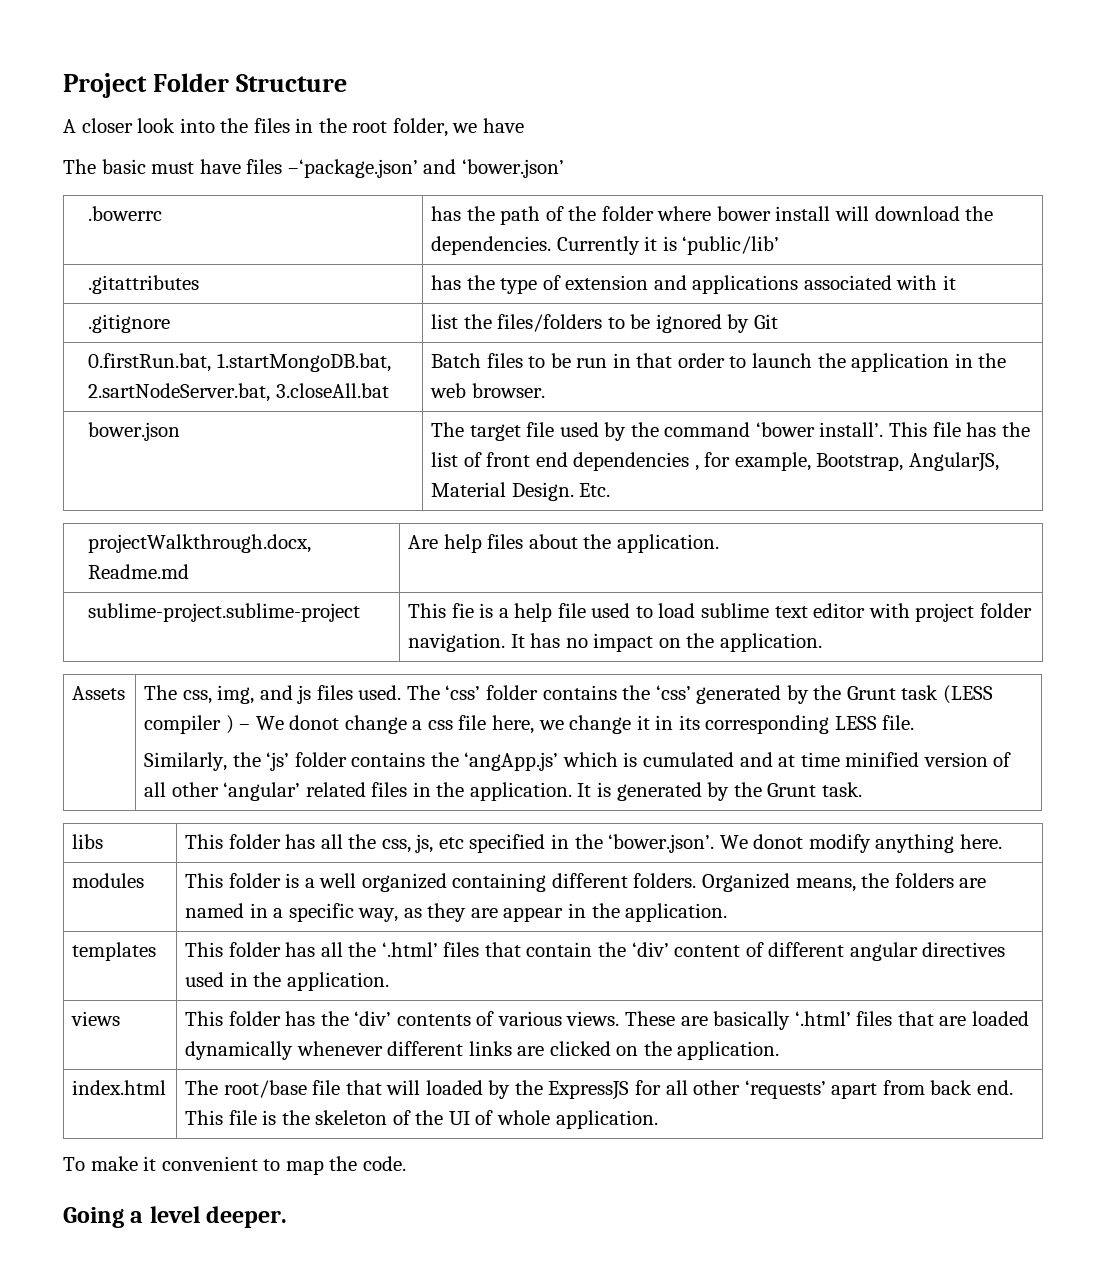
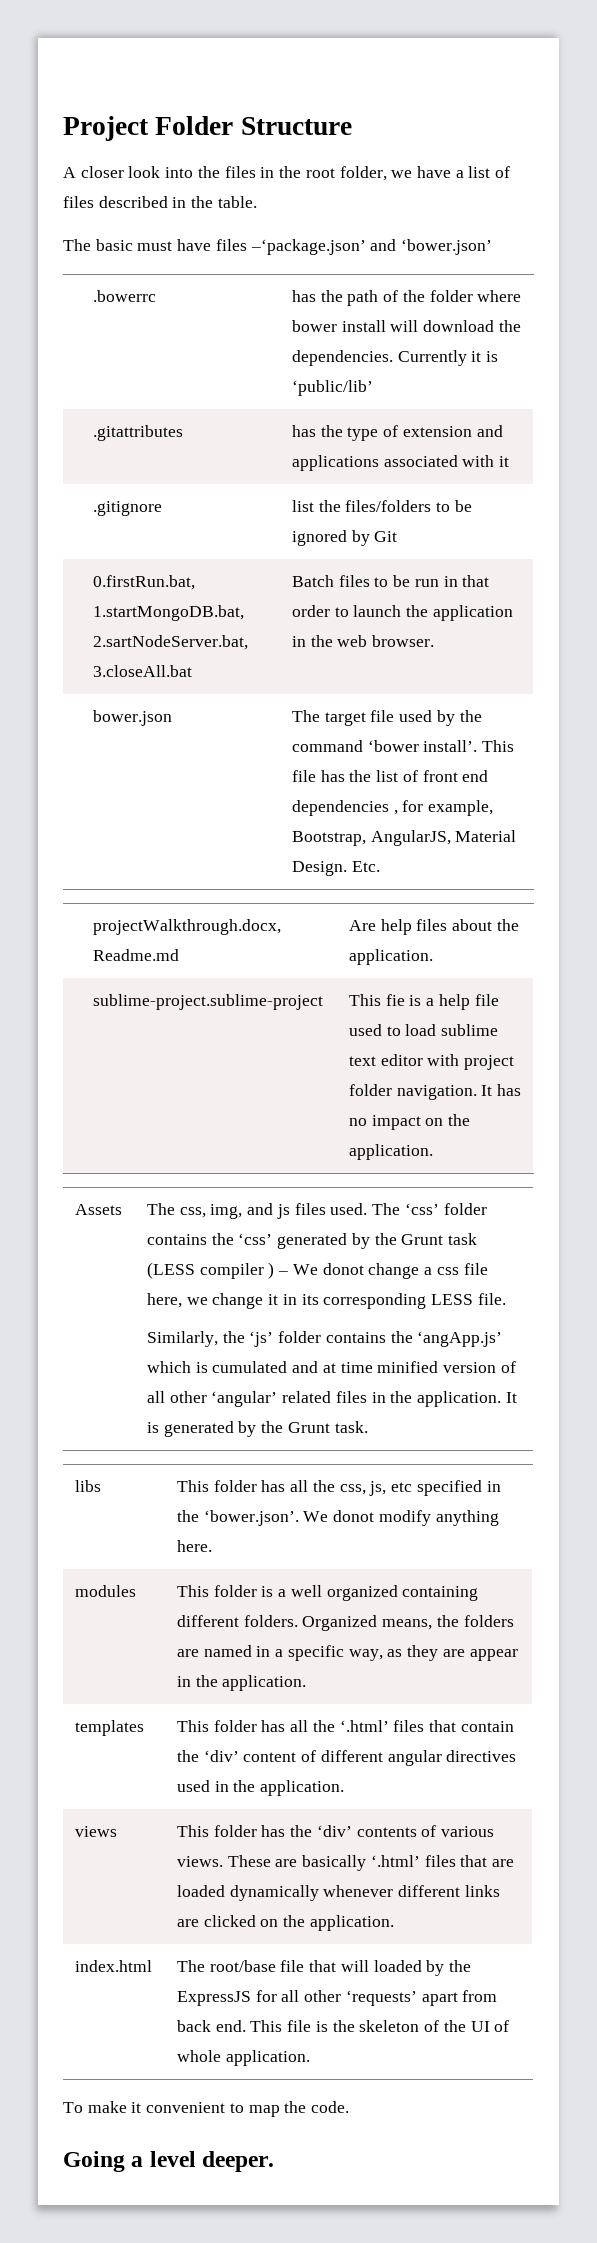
(524, 125) none -> [455,166,511,178] [63,196,257,208] a list of files described in the table.

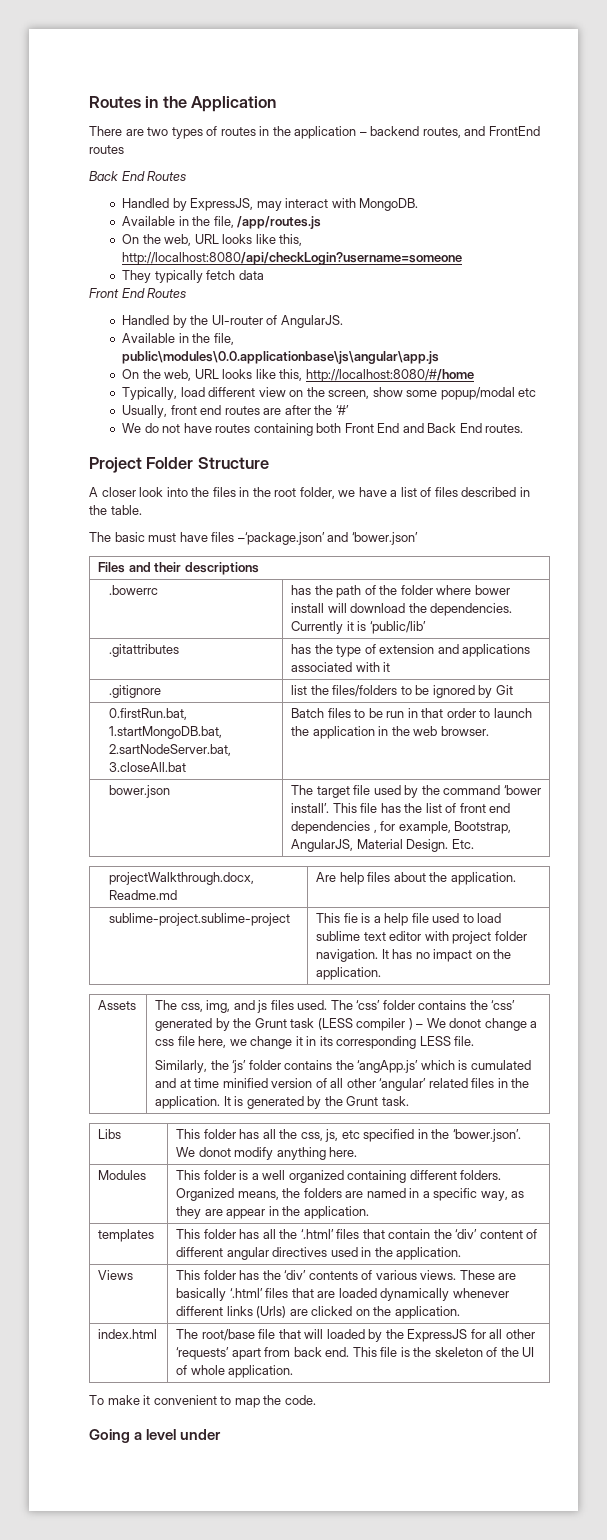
(63, 128) none -> [89,96,277,112] [89,126,540,139] [89,145,124,154] [89,171,187,181] [122,198,419,211] [122,216,322,229] [122,234,303,246] [122,252,463,265] [122,270,264,283] [89,288,187,298] [122,315,343,328] [122,333,234,345] [122,351,440,364] [122,369,474,382] [122,387,537,400] [122,405,349,418] [122,423,524,436] Routes in the Application // There are two types of routes in the application – backend routes, and FrontEnd routes // Back End Routes // Handled by ExpressJS, may interact with MongoDB. // Available in the file, /app/routes.js // On the web, URL looks like this, http://localhost:8080/api/checkLogin?username=someone // They typically fetch data // Front End Routes // Handled by the UI-router of AngularJS. // Available in the file, public\modules\0.0.applicationbase\js\angular\app.js // On the web, URL looks like this, http://localhost:8080/#/home // Typically, load different view on the screen, show some popup/modal etc // Usually, front end routes are after the ‘#’ // We do not have routes containing both Front End and Back End routes. //
(493, 247) none -> [98,562,259,575] // Files and their descriptions
[75,1480,102,1492] libs -> [98,1129,122,1139] Libs
[75,1585,137,1597] modules -> [98,1170,147,1180] Modules
[75,1826,118,1837] views -> [98,1270,134,1280] Views
(500, 1891) none -> [256,1306,287,1318] (Urls)
[202,2151,275,2172] deeper. -> [180,1429,222,1440] under

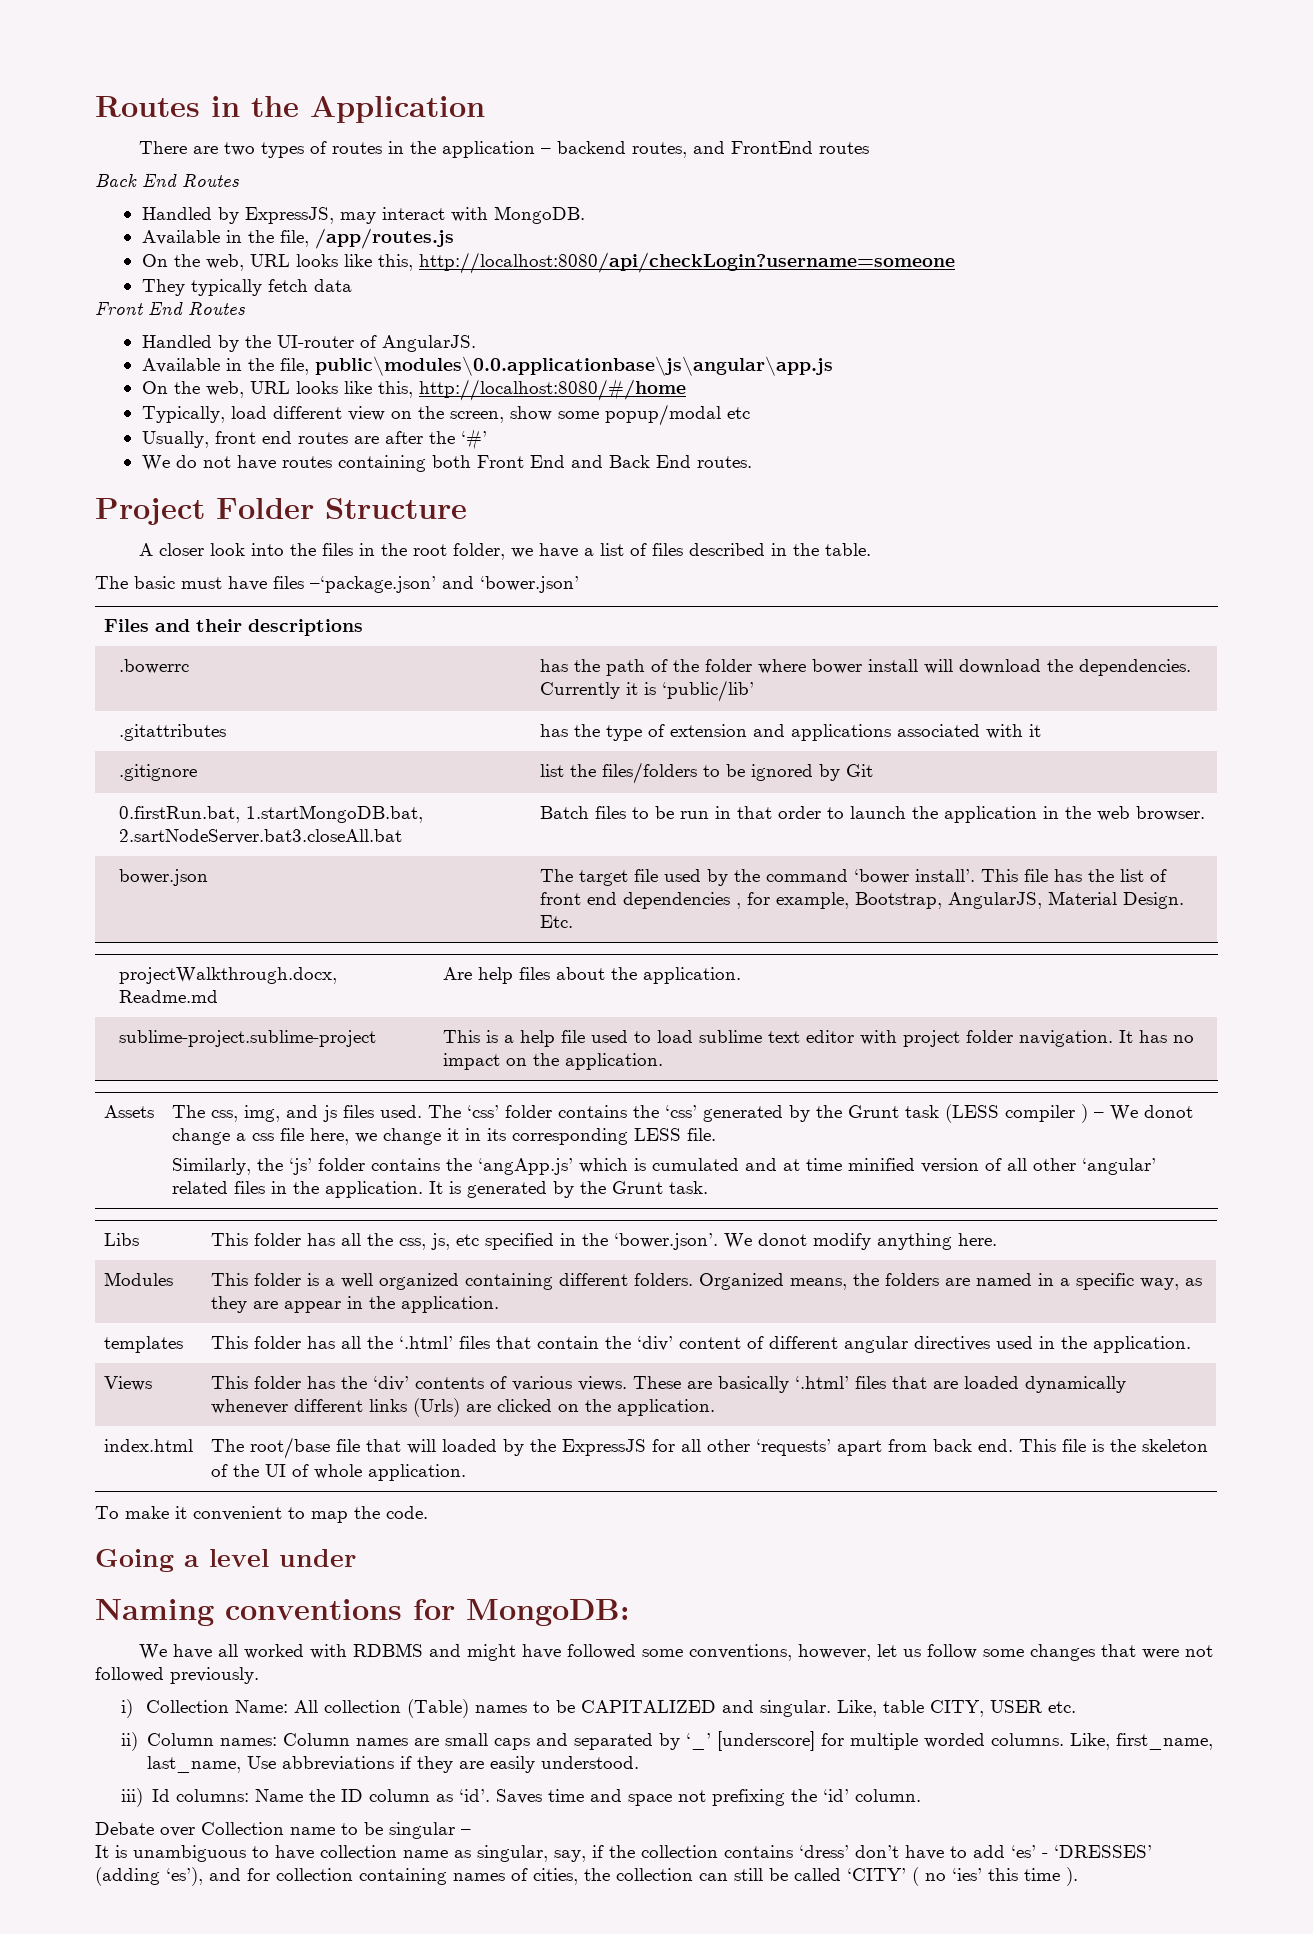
[109,744,232,756] [109,762,187,772] 2.sartNodeServer.bat, 3.closeAll.bat -> [119,829,403,844] 2.sartNodeServer.bat3.closeAll.bat
[343,913,358,923] fie -> (480, 1036) none
(222, 1434) none -> [95,1599,630,1626] [139,1643,1214,1661] [95,1667,259,1684] [120,1699,1077,1718] [120,1731,1214,1751] [147,1756,640,1773] [120,1788,922,1807] [95,1822,471,1839] [95,1845,1152,1862] [95,1867,1078,1886] // Naming conventions for MongoDB: // We have all worked with RDBMS and might have followed some conventions, however, let us follow some changes that were not followed previously. // i) Collection Name: All collection (Table) names to be CAPITALIZED and singular. Like, table CITY, USER etc. // ii) Column names: Column names are small caps and separated by ‘_’ [underscore] for multiple worded columns. Like, first_name, last_name, Use abbreviations if they are easily understood. // iii) Id columns: Name the ID column as ‘id’. Saves time and space not prefixing the ‘id’ column. // Debate over Collection name to be singular – // It is unambiguous to have collection name as singular, say, if the collection contains ‘dress’ don’t have to add ‘es’ - ‘DRESSES’ (adding ‘es’), and for collection containing names of cities, the collection can still be called ‘CITY’ ( no ‘ies’ this time ).

